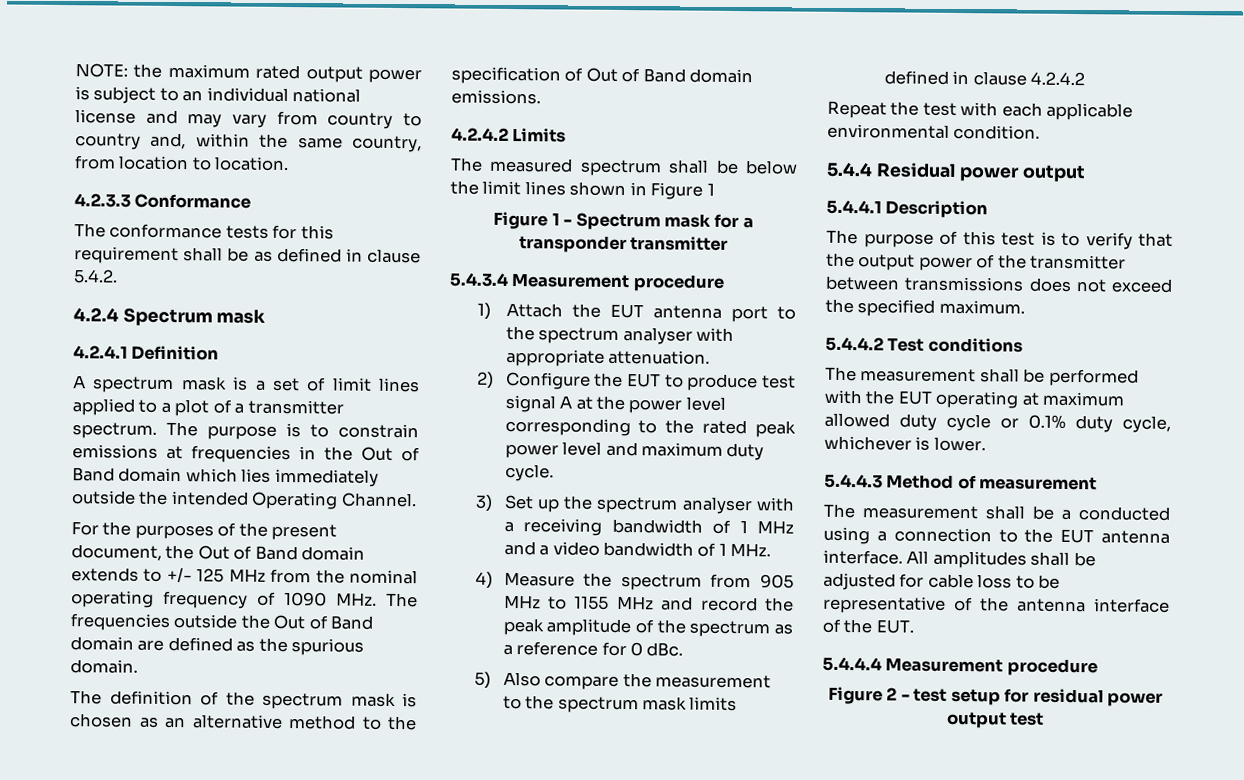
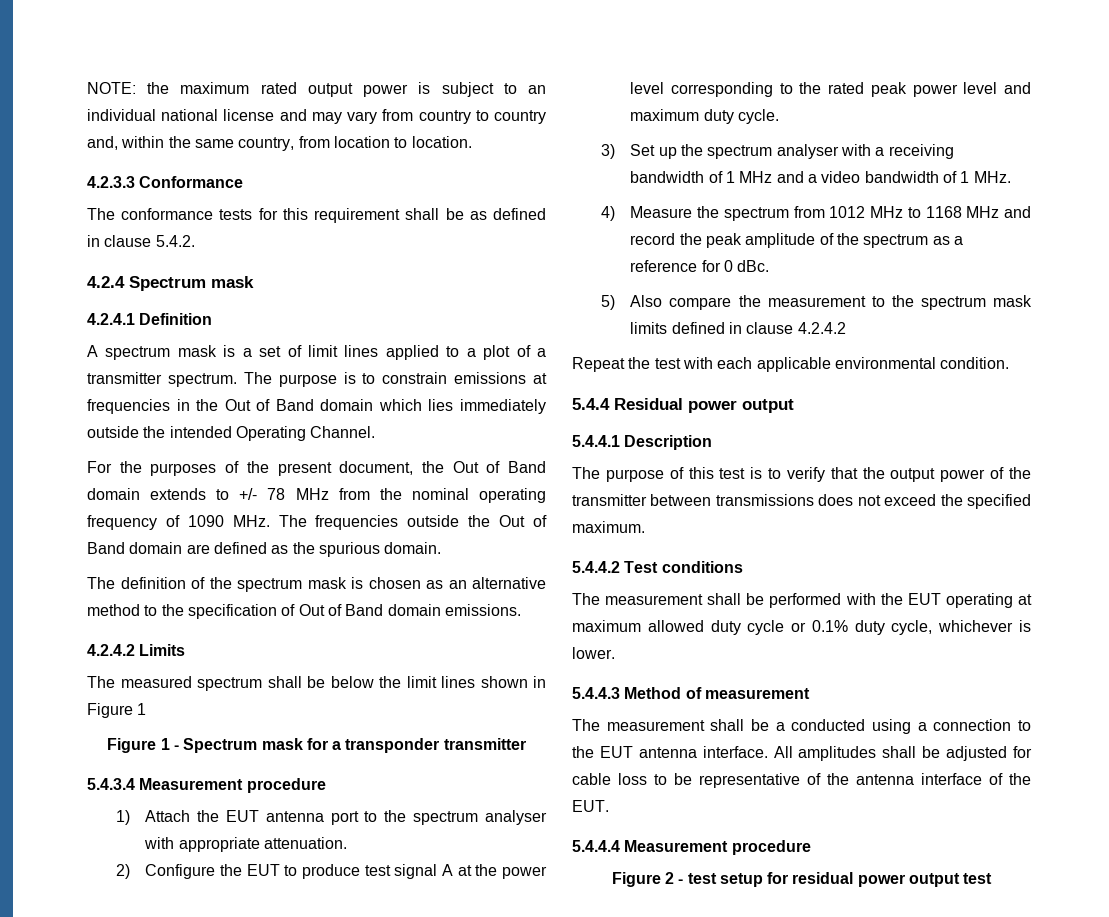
[196,568,225,583] 125 -> [267,488,286,500] 78
[760,574,794,589] 905 -> [829,206,866,218] 1012
[574,595,610,610] 1155 -> [925,206,962,218] 1168

